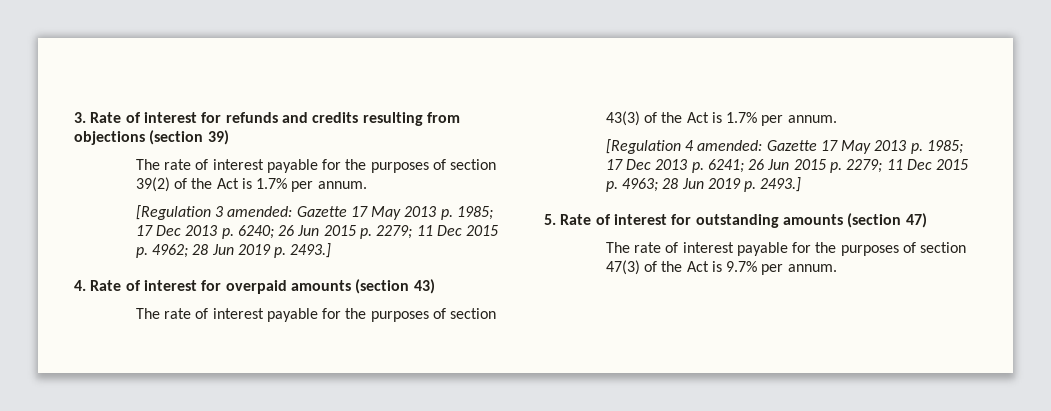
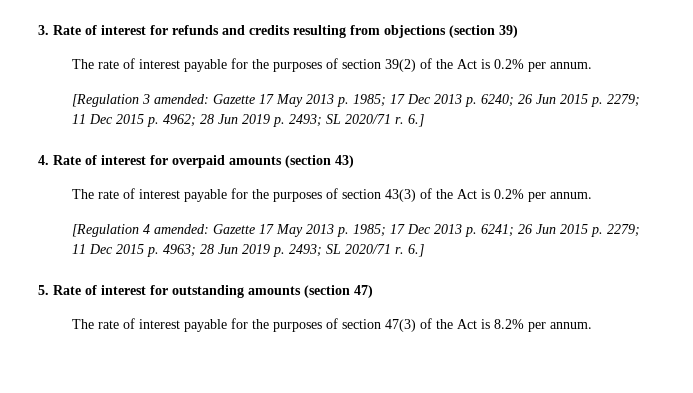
[256,178,288,189] 1.7% -> [493,59,524,69] 0.2%
[290,243,332,258] 2493.] -> [288,114,424,127] 2493; SL 2020/71 r. 6.]
[726,112,758,123] 1.7% -> [493,189,524,199] 0.2%
[760,177,802,192] 2493.] -> [288,244,424,257] 2493; SL 2020/71 r. 6.]
[726,261,758,272] 9.7% -> [493,319,524,329] 8.2%

